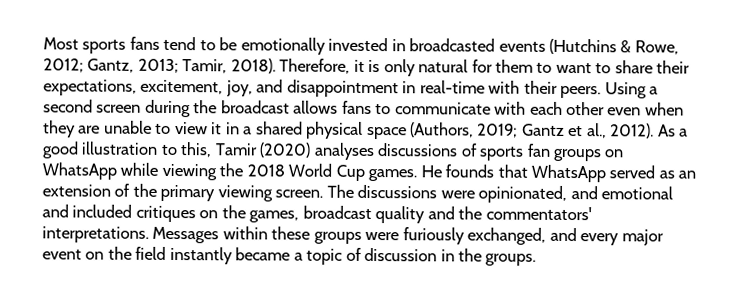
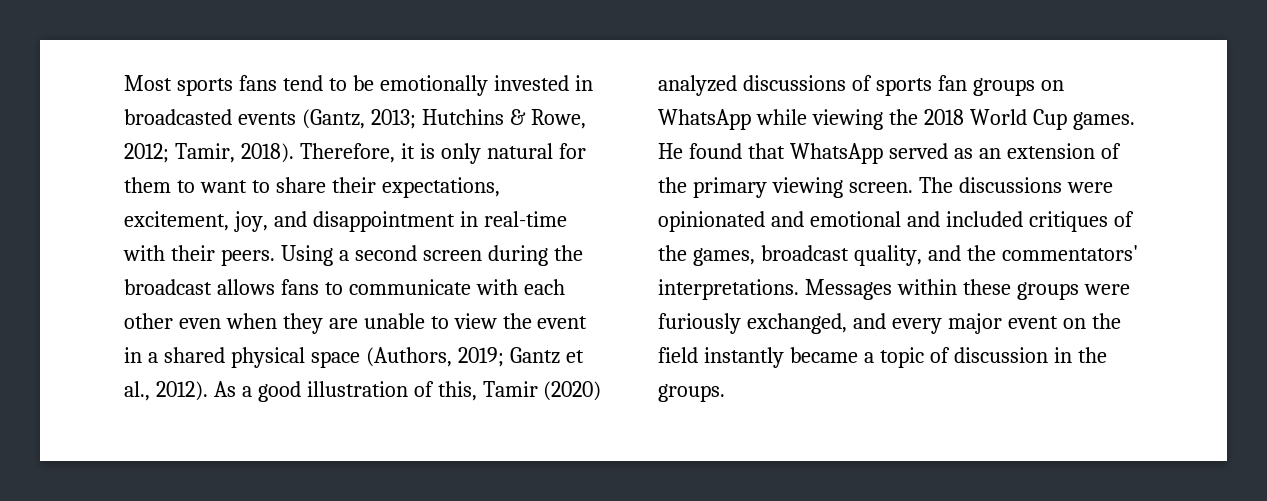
[549,38,618,55] (Hutchins -> [301,109,504,129] (Gantz, 2013; Hutchins
[87,58,179,74] Gantz, 2013; -> (169, 153) none
[211,122,223,135] it -> [502,313,588,329] the event
[160,144,178,156] to -> [413,381,434,397] of
[313,142,375,161] analyses -> [658,75,737,96] analyzed
[445,164,495,178] founds -> [688,143,742,159] found
[478,185,568,203] opinionated, -> [658,211,765,232] opinionated
[199,210,219,219] on -> [1113,211,1134,227] of
[375,206,426,224] quality -> [853,245,922,266] quality,

